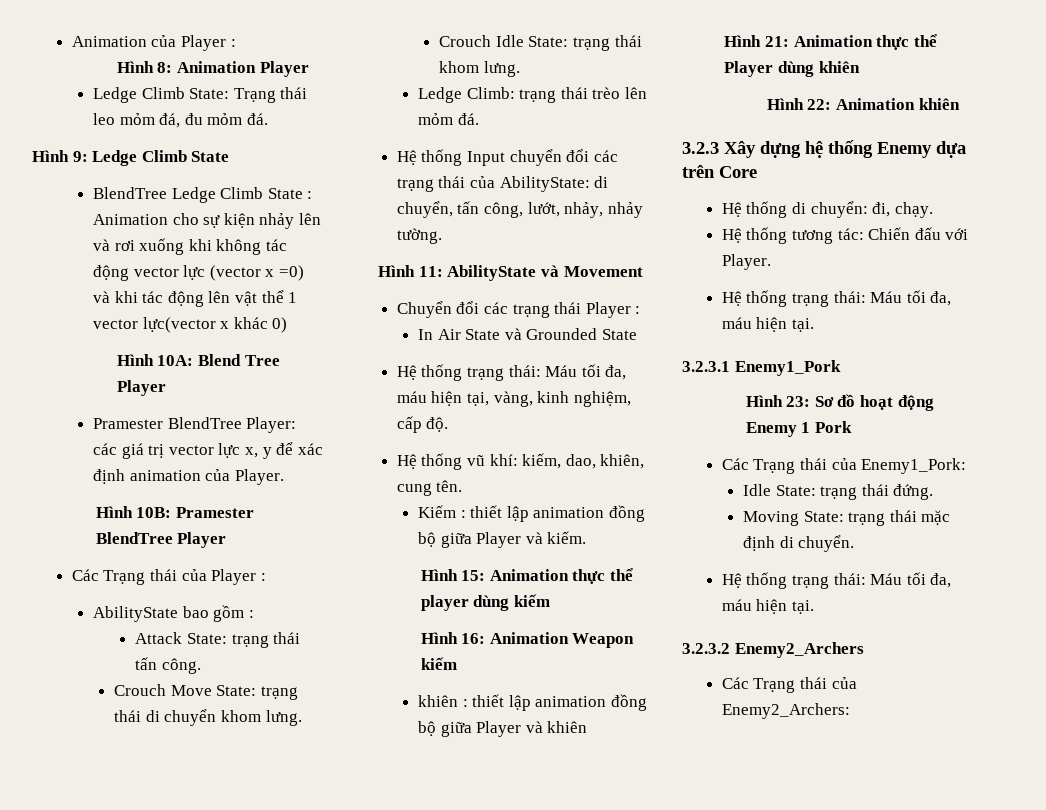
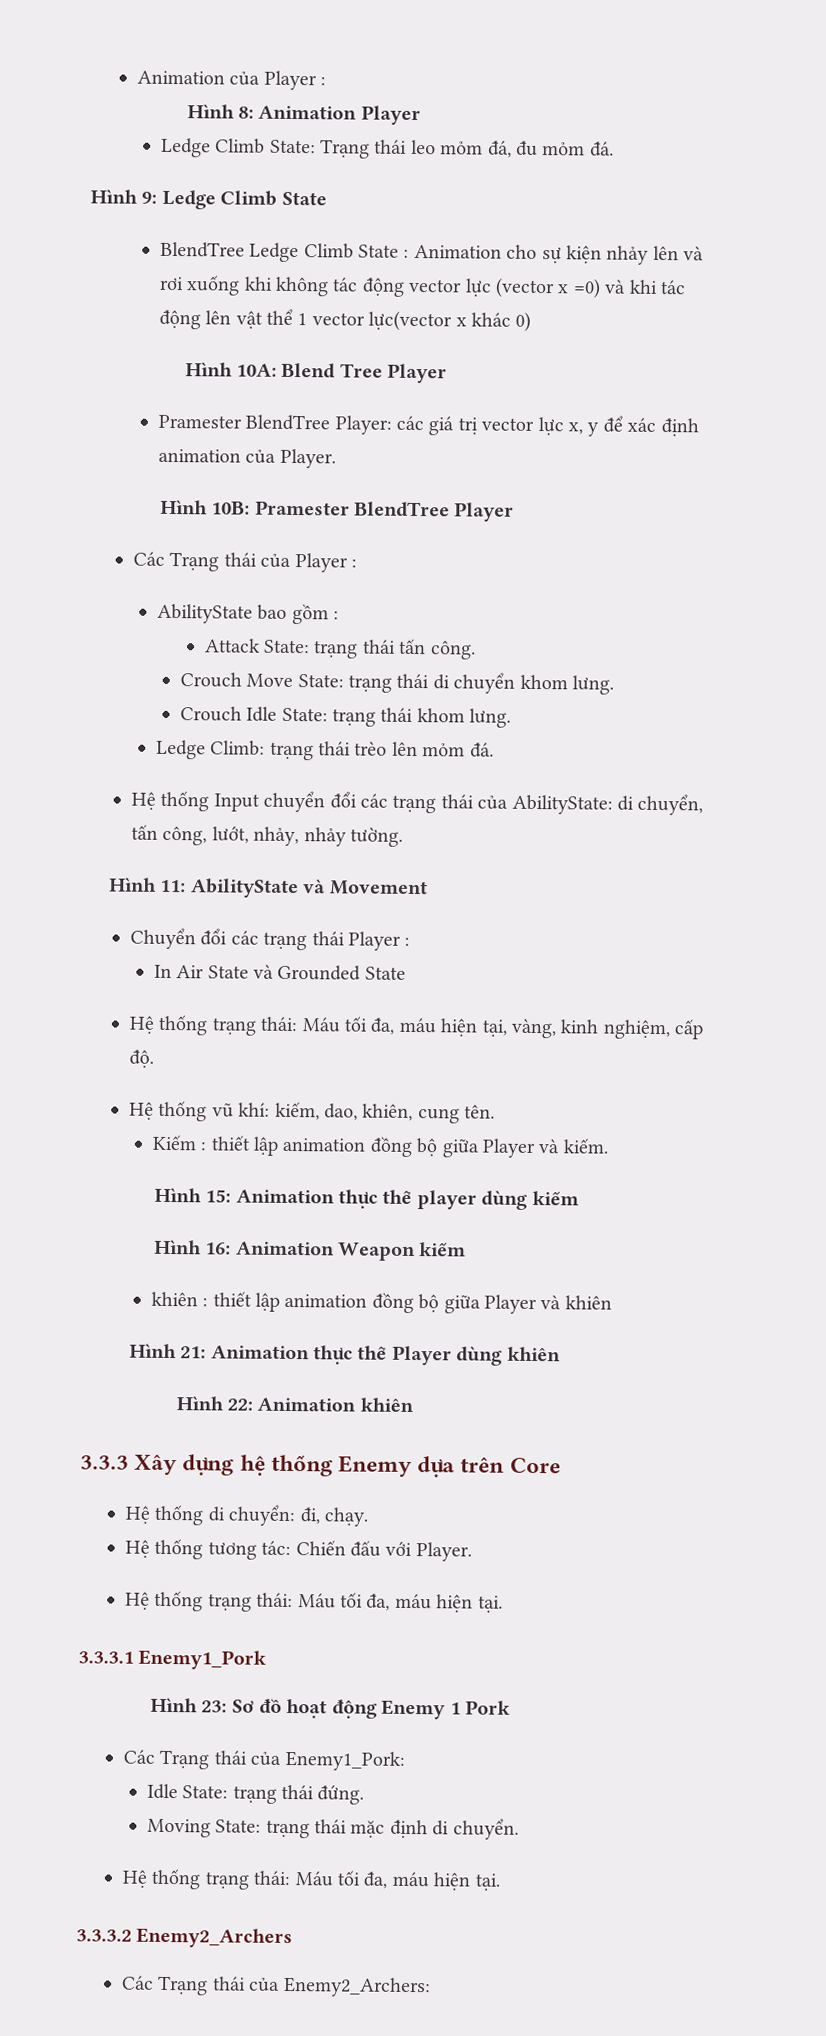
[682,142,719,154] 3.2.3 -> [80,1455,129,1470] 3.3.3
[682,361,730,372] 3.2.3.1 -> [78,1651,134,1664] 3.3.3.1
[682,643,730,654] 3.2.3.2 -> [76,1929,132,1942] 3.3.3.2

